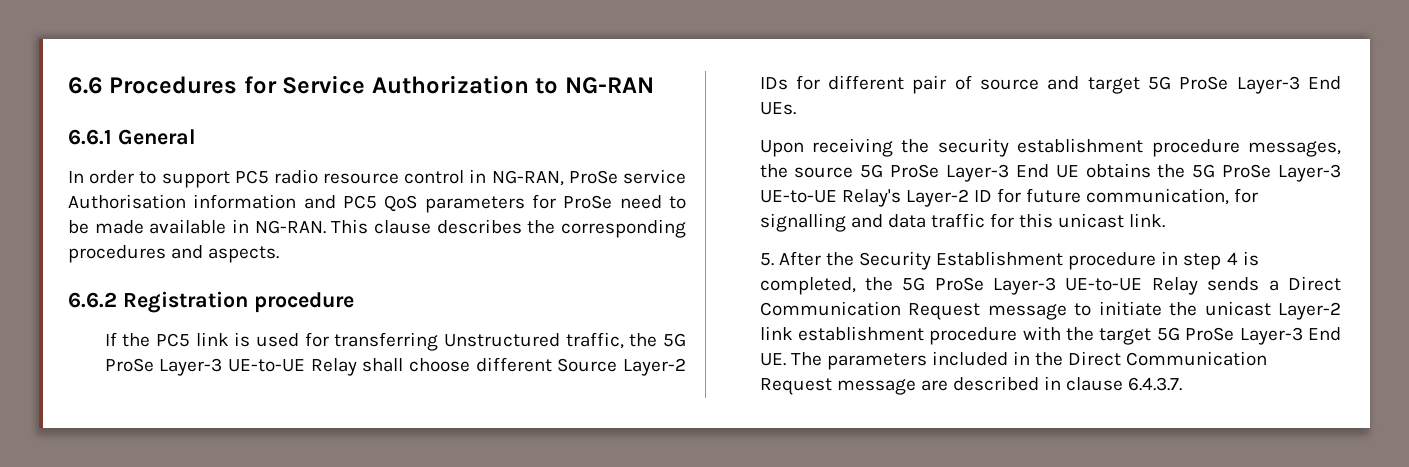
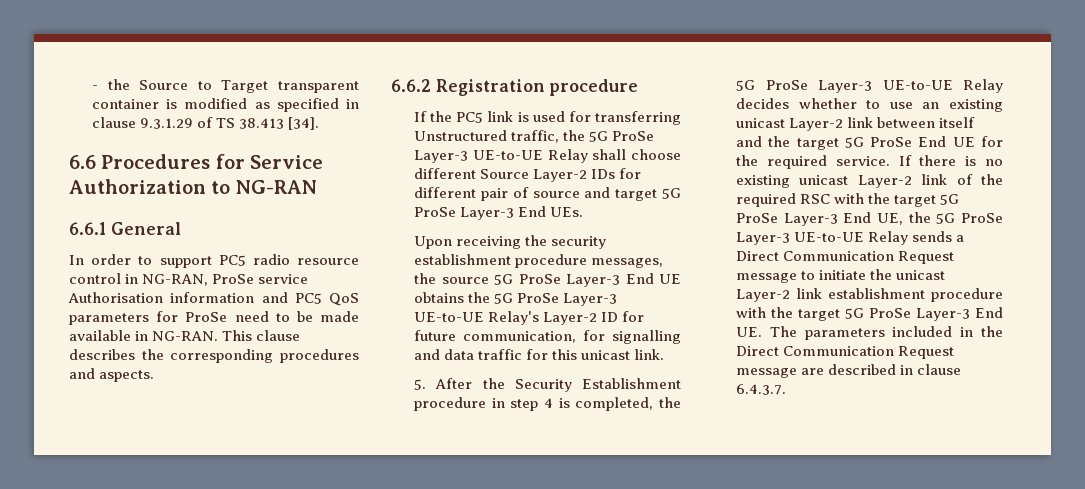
(68, 85) none -> [92,79,359,93] [92,98,360,112] [92,117,320,130] - the Source to Target transparent container is modified as specified in clause 9.3.1.29 of TS 38.413 [34]. //
(1198, 286) none -> [736,98,1003,112] [736,117,976,131] [736,136,1003,150] [736,155,1003,169] [736,174,1003,188] [736,193,960,207] [736,212,1003,226] [736,231,909,245] decides whether to use an existing unicast Layer-2 link between itself and the target 5G ProSe End UE for the required service. If there is no existing unicast Layer-2 link of the required RSC with the target 5G ProSe Layer-3 End UE, the 5G ProSe Layer-3 UE-to-UE Relay

